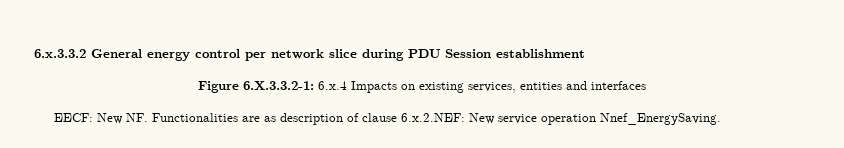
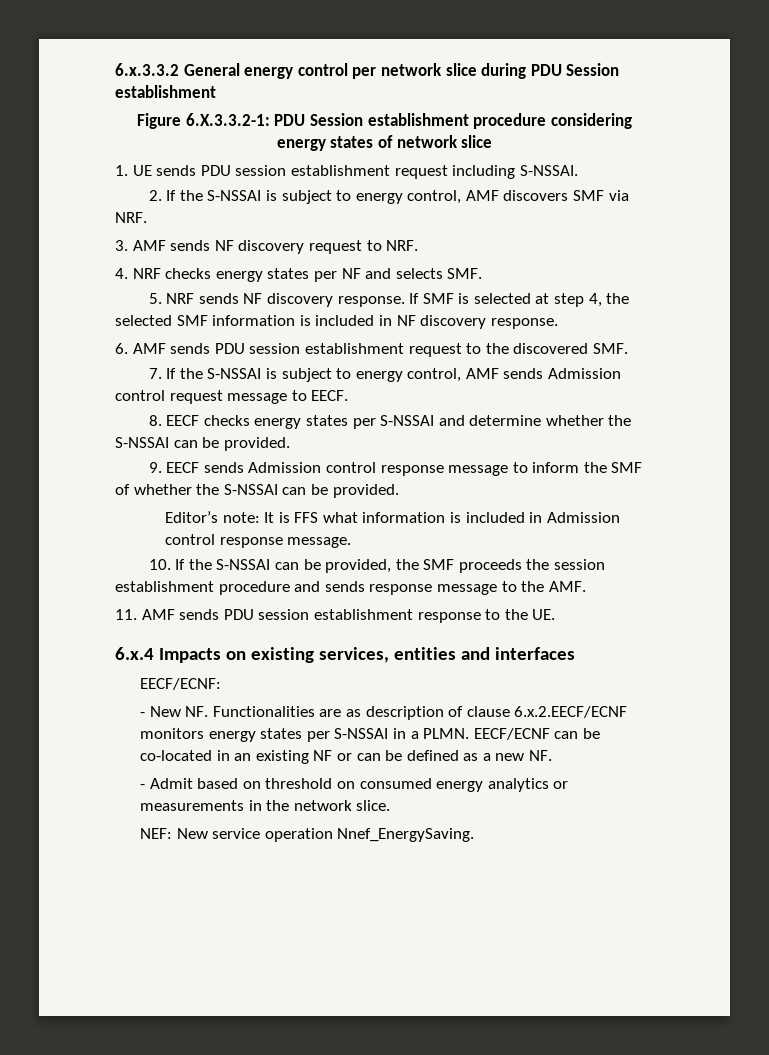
(314, 85) none -> [274,113,632,129] [276,135,493,151] [115,165,578,179] [148,190,629,204] [115,212,147,223] [115,240,419,254] [115,268,483,282] [148,293,630,307] [115,315,558,329] [115,343,628,357] [148,368,622,382] [115,390,349,404] [148,415,632,429] [115,437,290,451] [148,462,643,476] [115,484,399,498] [164,511,620,523] [164,534,352,548] [148,559,606,573] [115,581,586,595] [115,609,556,623] PDU Session establishment procedure considering energy states of network slice // 1. UE sends PDU session establishment request including S-NSSAI. // 2. If the S-NSSAI is subject to energy control, AMF discovers SMF via NRF. // 3. AMF sends NF discovery request to NRF. // 4. NRF checks energy states per NF and selects SMF. // 5. NRF sends NF discovery response. If SMF is selected at step 4, the selected SMF information is included in NF discovery response. // 6. AMF sends PDU session establishment request to the discovered SMF. // 7. If the S-NSSAI is subject to energy control, AMF sends Admission control request message to EECF. // 8. EECF checks energy states per S-NSSAI and determine whether the S-NSSAI can be provided. // 9. EECF sends Admission control response message to inform the SMF of whether the S-NSSAI can be provided. // Editor’s note: It is FFS what information is included in Admission control response message. // 10. If the S-NSSAI can be provided, the SMF proceeds the session establishment procedure and sends response message to the AMF. // 11. AMF sends PDU session establishment response to the UE. //
[54,113,94,122] EECF: -> [139,678,221,690] [139,712,145,717] EECF/ECNF: // -
[401,113,466,122] 6.x.2.NEF: -> [514,706,628,718] [139,728,600,742] [139,750,553,764] [139,778,569,792] [139,800,391,811] [139,828,172,839] 6.x.2.EECF/ECNF monitors energy states per S-NSSAI in a PLMN. EECF/ECNF can be co-located in an existing NF or can be defined as a new NF. // - Admit based on threshold on consumed energy analytics or measurements in the network slice. // NEF:

